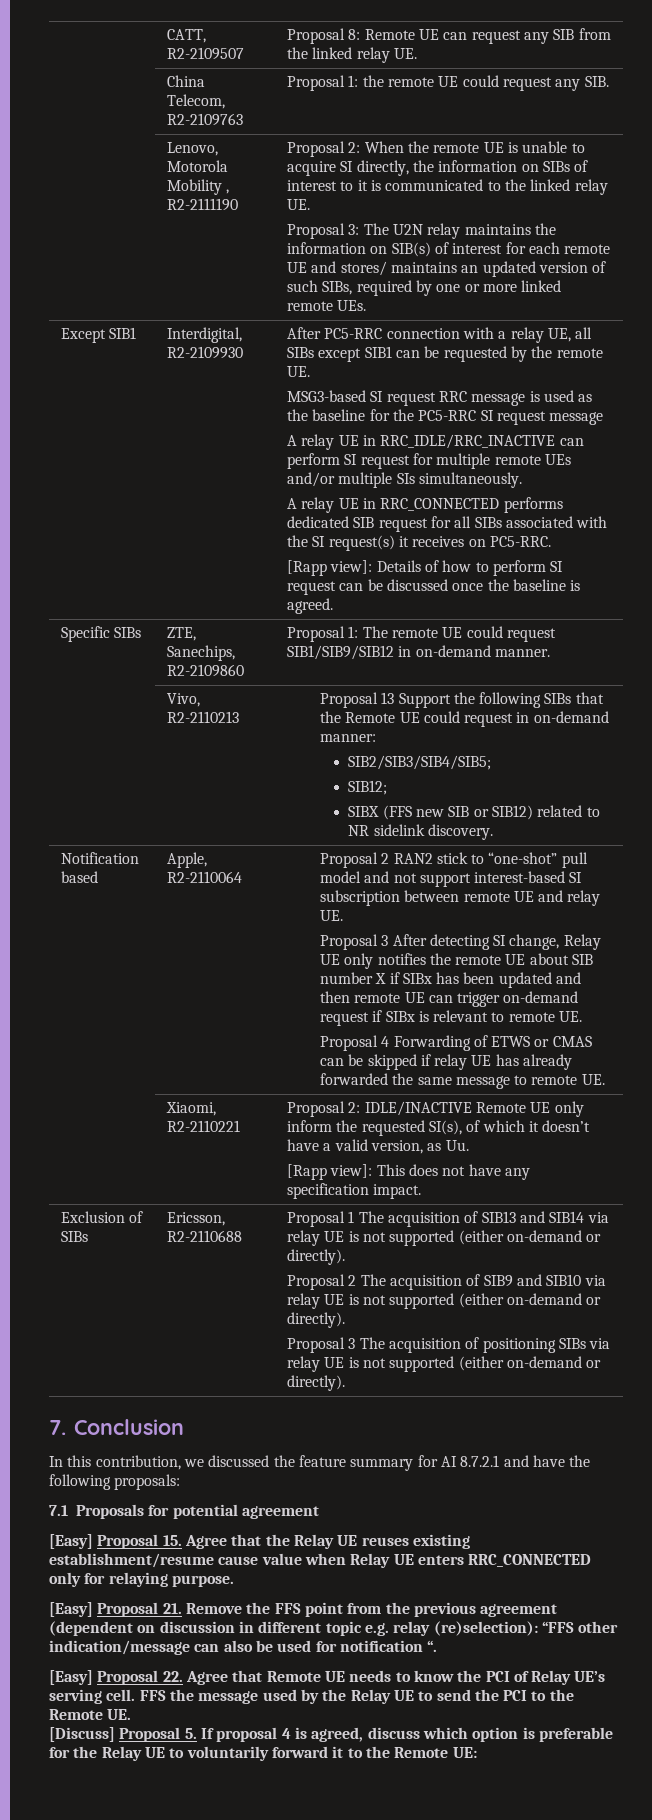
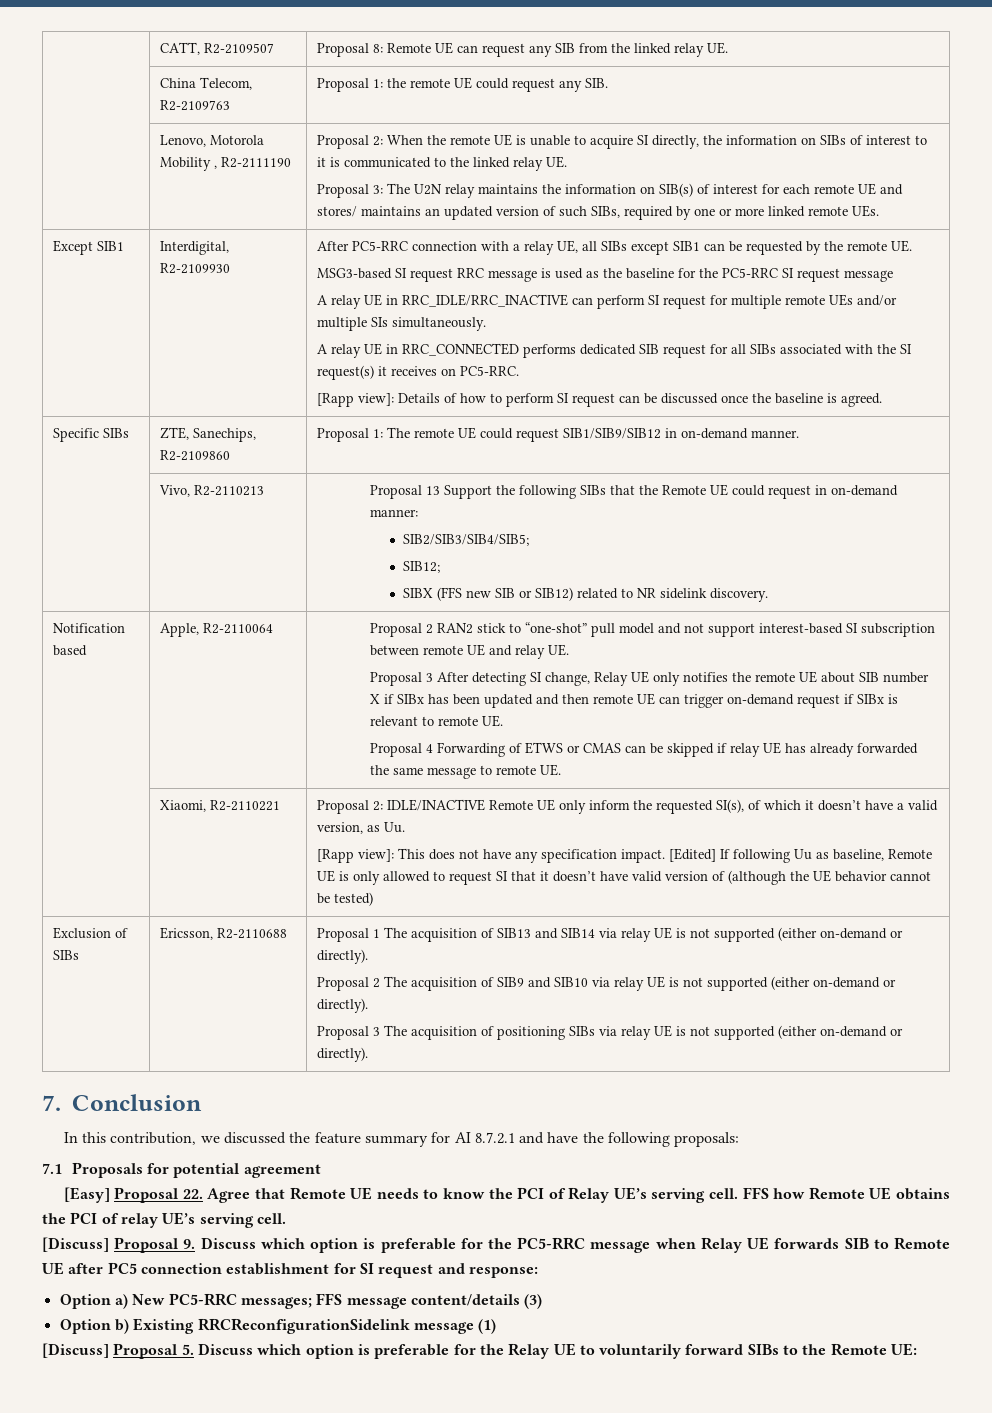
(422, 1191) none -> [668,848,932,863] [316,870,931,885] [316,892,373,906] [Edited] If following Uu as baseline, Remote UE is only allowed to request SI that it doesn’t have valid version of (although the UE behavior cannot be tested)
[49,1534,470,1549] [49,1553,592,1568] [49,1572,234,1587] [49,1602,558,1617] [49,1621,619,1636] [49,1640,438,1655] // [Easy] Proposal 15. Agree that the Relay UE reuses existing establishment/resume cause value when Relay UE enters RRC_CONNECTED only for relaying purpose. // [Easy] Proposal 21. Remove the FFS point from the previous agreement (dependent on discussion in different topic e.g. relay (re)selection): “FFS other indication/message can also be used for notification “. -> (321, 1171) none
[169,1689,574,1704] [49,1709,132,1720] [49,1727,420,1742] the message used by the Relay UE to send the PCI to the Remote UE. // [Discuss] Proposal 5. If proposal 4 is agreed, discuss -> [773,1187,950,1200] [42,1212,286,1228] [42,1237,950,1253] [42,1262,538,1278] [59,1293,543,1309] [59,1318,497,1334] [42,1343,253,1359] how Remote UE obtains the PCI of relay UE’s serving cell. // [Discuss] Proposal 9. Discuss which option is preferable for the PC5-RRC message when Relay UE forwards SIB to Remote UE after PC5 connection establishment for SI request and response: // Option a) New PC5-RRC messages; FFS message content/details (3) // Option b) Existing RRCReconfigurationSidelink message (1) // [Discuss] Proposal 5. Discuss
[332,1746,344,1758] it -> [747,1344,779,1355] SIBs

